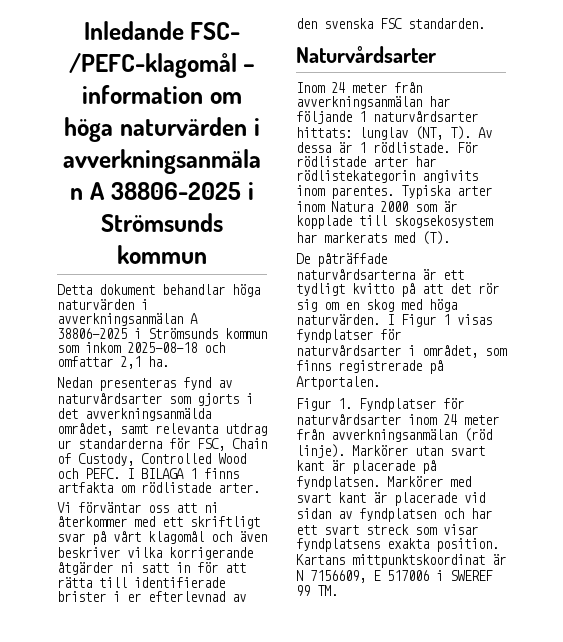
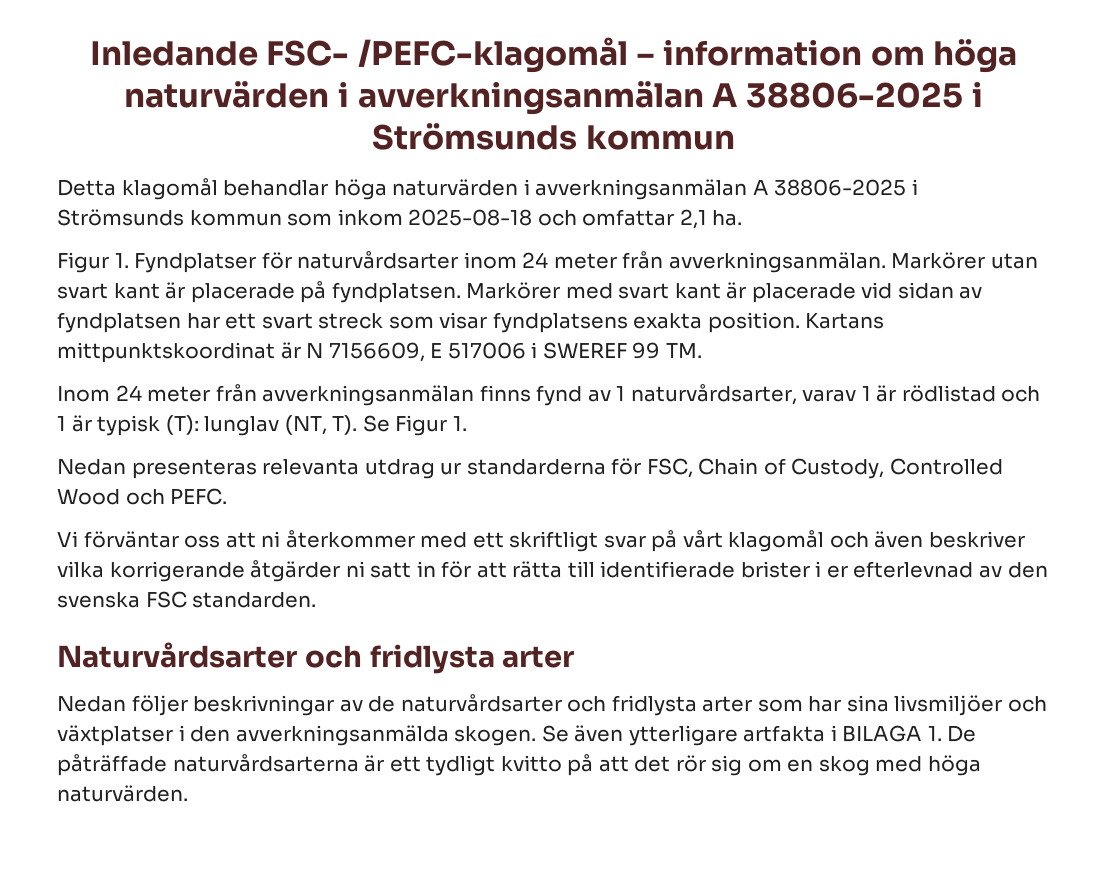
[99,284,155,295] dokument -> [121,178,218,200] klagomål
[57,377,232,391] [57,393,253,406] [57,408,211,421] [57,423,148,436] Nedan presenteras fynd av naturvårdsarter som gjorts i det avverkningsanmälda området, samt -> [57,251,1038,273] [57,281,983,303] [57,312,885,333] [57,342,702,363] [57,384,1041,406] [57,415,467,436] [57,459,257,479] Figur 1. Fyndplatser för naturvårdsarter inom 24 meter från avverkningsanmälan. Markörer utan svart kant är placerade på fyndplatsen. Markörer med svart kant är placerade vid sidan av fyndplatsen har ett svart streck som visar fyndplatsens exakta position. Kartans mittpunktskoordinat är N 7156609, E 517006 i SWEREF 99 TM. // Inom 24 meter från avverkningsanmälan finns fynd av 1 naturvårdsarter, varav 1 är rödlistad och 1 är typisk (T): lunglav (NT, T). Se Figur 1. // Nedan presenteras
[127,468,239,479] [57,482,260,493] I BILAGA 1 finns artfakta om rödlistade arter. -> (228, 496) none
[296,82,422,93] [296,96,450,109] [296,111,478,124] [296,126,492,140] [296,142,478,153] [296,156,436,167] [296,170,478,183] [296,185,492,199] [296,201,457,212] [296,215,493,229] [296,231,450,245] // Inom 24 meter från avverkningsanmälan har följande 1 naturvårdsarter hittats: lunglav (NT, T). Av dessa är 1 rödlistade. För rödlistade arter har rödlistekategorin angivits inom parentes. Typiska arter inom Natura 2000 som är kopplade till skogsekosystem har markerats med (T). // -> [304,644,575,674] [57,694,1047,716] [57,725,942,746] och fridlysta arter // Nedan följer beskrivningar av de naturvårdsarter och fridlysta arter som har sina livsmiljöer och växtplatser i den avverkningsanmälda skogen. Se även ytterligare artfakta i BILAGA 1.
[387,314,492,327] [296,329,401,343] [296,345,507,358] [296,360,443,374] [296,376,380,390] [296,398,464,412] [296,414,499,425] [296,428,492,442] [296,444,485,458] [296,460,436,474] [296,476,471,490] [296,492,485,506] [296,508,492,522] [296,524,478,535] [296,538,499,552] [296,554,506,568] [296,570,493,583] [296,585,338,596] I Figur 1 visas fyndplatser för naturvårdsarter i området, som finns registrerade på Artportalen. // Figur 1. Fyndplatser för naturvårdsarter inom 24 meter från avverkningsanmälan (röd linje). Markörer utan svart kant är placerade på fyndplatsen. Markörer med svart kant är placerade vid sidan av fyndplatsen och har ett svart streck som visar fyndplatsens exakta position. Kartans mittpunktskoordinat är N 7156609, E 517006 i SWEREF 99 TM. -> (188, 793) none

